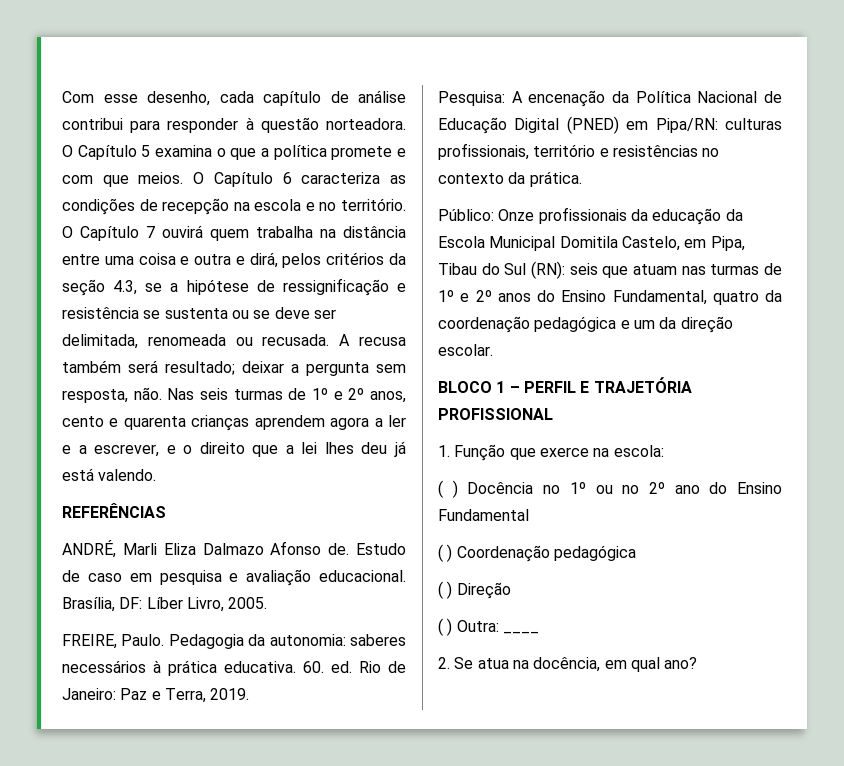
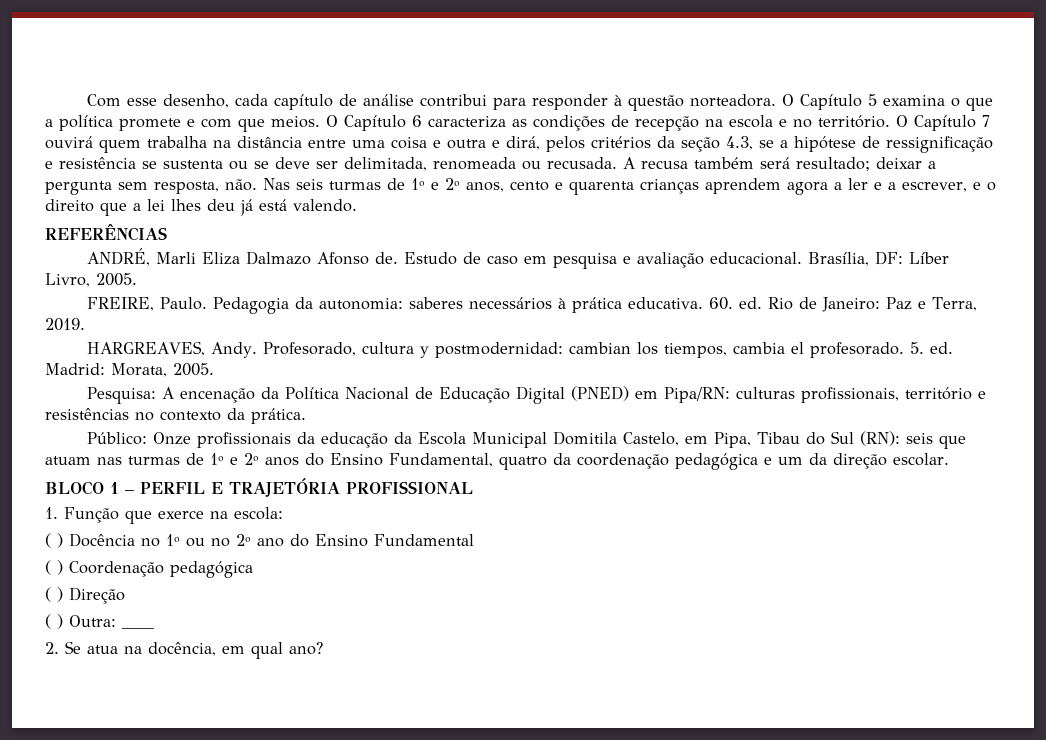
(250, 694) none -> [86,341,953,358] [45,363,214,377] // HARGREAVES, Andy. Profesorado, cultura y postmodernidad: cambian los tiempos, cambia el profesorado. 5. ed. Madrid: Morata, 2005.

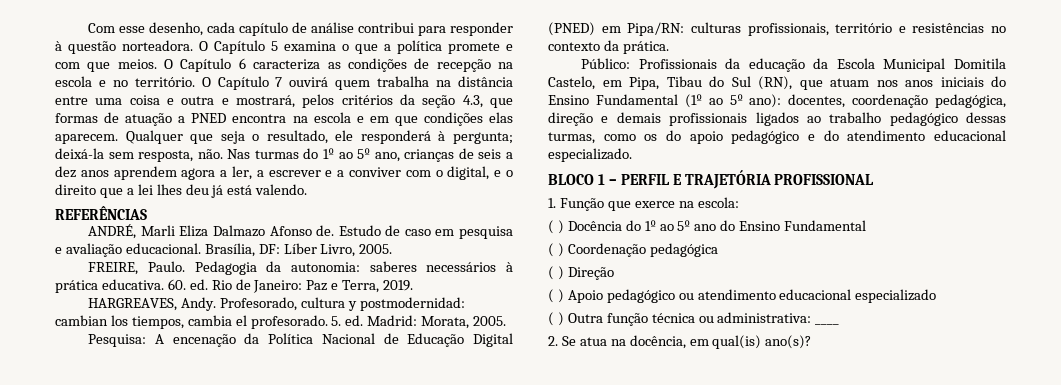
[506,136,540,150] dirá, -> [236,95,295,108] mostrará,
[759,136,993,153] [45,157,936,171] [45,178,967,195] se a hipótese de ressignificação e resistência se sustenta ou se deve ser delimitada, renomeada ou recusada. A recusa também será resultado; deixar a pergunta sem resposta, não. Nas seis turmas de 1º e 2º anos, cento e quarenta crianças aprendem agora a ler e a escrever, -> [489,98,513,108] [55,112,513,126] [55,130,513,144] [55,148,513,162] [55,166,490,180] que formas de atuação a PNED encontra na escola e em que condições elas aparecem. Qualquer que seja o resultado, ele responderá à pergunta; deixá-la sem resposta, não. Nas turmas do 1º ao 5º ano, crianças de seis a dez anos aprendem agora a ler, a escrever e a conviver com o digital,
[152,432,291,448] Onze profissionais -> [638,59,717,69] Profissionais
[859,431,966,449] [45,453,949,470] (RN): seis que atuam nas turmas de 1º e 2º anos do Ensino Fundamental, quatro da coordenação pedagógica e um da direção escolar. -> [758,76,1006,90] [548,94,1006,108] [548,112,1006,126] [548,130,1006,144] [548,148,632,162] (RN), que atuam nos anos iniciais do Ensino Fundamental (1º ao 5º ano): docentes, coordenação pedagógica, direção e demais profissionais ligados ao trabalho pedagógico dessas turmas, como os do apoio pedagógico e do atendimento educacional especializado.
[141,534,251,547] no 1º ou no 2º -> [625,220,691,231] do 1º ao 5º
[69,615,116,627] Outra: -> [567,289,937,303] [548,312,812,326] Apoio pedagógico ou atendimento educacional especializado // ( ) Outra função técnica ou administrativa:
[251,642,323,659] qual ano? -> [712,335,812,349] qual(is) ano(s)?

